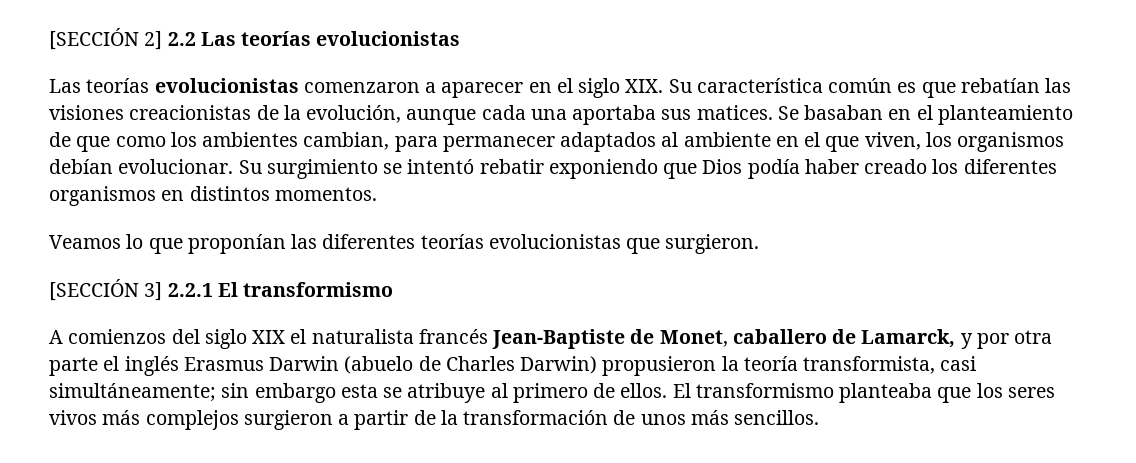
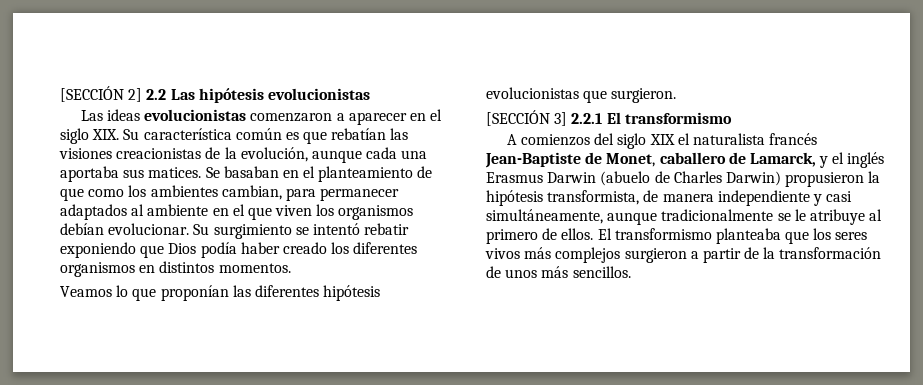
[241,31,312,46] teorías -> [198,88,264,103] hipótesis
[86,78,150,93] teorías -> [106,109,140,121] ideas
[864,132,921,150] viven, -> [275,205,313,216] viven
[420,234,484,249] teorías -> [323,285,381,301] hipótesis
[976,330,1053,349] [49,357,98,376] por otra parte -> (829, 162) none
[743,356,977,374] [49,383,403,403] teoría transformista, casi simultáneamente; sin embargo esta se -> [486,190,853,206] [486,209,806,225] hipótesis transformista, de manera independiente y casi simultáneamente, aunque tradicionalmente se le

